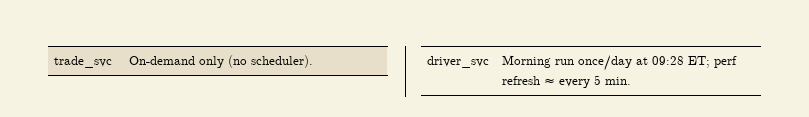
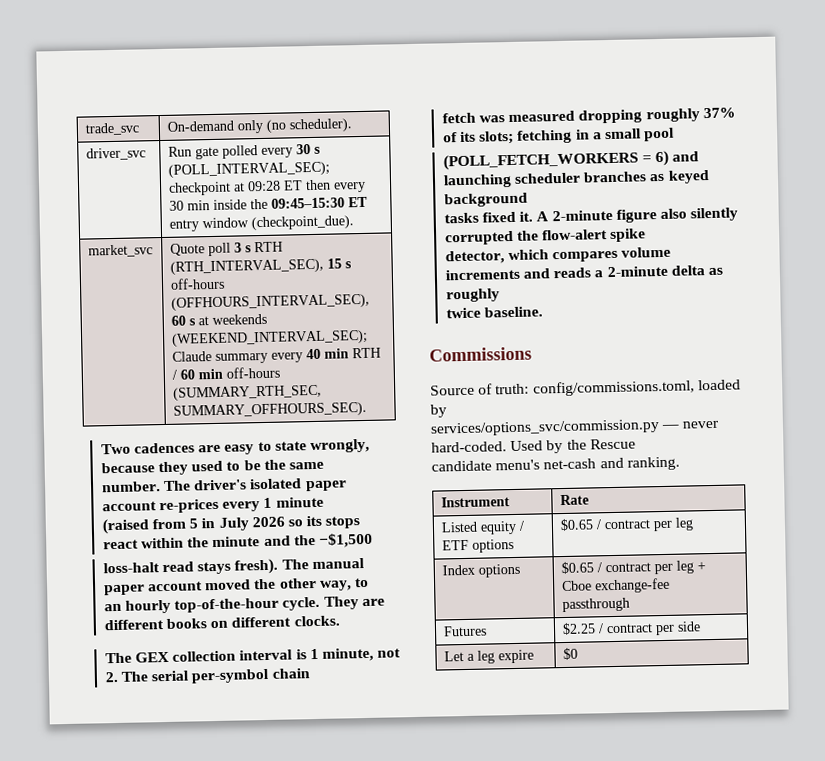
[502,55,738,71] [502,75,632,88] Morning run once/day at 09:28 ET; perf refresh ≈ every 5 min. -> [167,144,321,160] [167,161,330,178] [167,179,366,196] [168,196,368,211] [168,215,354,232] [87,244,153,258] [169,241,283,257] [169,258,352,275] [169,277,225,290] [170,293,370,311] [170,313,267,326] [171,329,368,347] [171,347,381,364] [171,366,280,380] [172,384,322,401] [172,401,367,419] [100,438,370,455] [100,459,324,476] [100,478,347,493] [101,496,324,514] [101,515,361,535] [102,532,373,550] [102,557,365,575] [103,577,369,596] [103,596,385,614] [103,615,340,631] [104,647,402,664] [104,668,310,684] [441,107,736,124] [442,127,676,145] [442,150,700,171] [442,170,710,189] [443,192,528,208] [443,207,739,224] [444,228,647,246] [444,246,672,265] [444,265,723,281] [445,288,500,303] [445,306,544,319] [429,346,532,362] [430,379,741,397] [430,404,447,418] [430,419,721,437] [431,438,636,454] [431,456,680,472] [440,496,510,508] [559,494,589,506] [440,520,525,535] [441,539,514,553] [559,517,694,532] [441,563,520,578] [560,560,706,575] [561,577,670,594] [561,597,630,613] [442,625,487,637] [561,621,701,636] [443,649,534,664] [562,647,578,661] Run gate polled every 30 s (POLL_INTERVAL_SEC); checkpoint at 09:28 ET then every 30 min inside the 09:45–15:30 ET entry window (checkpoint_due). // market_svc | Quote poll 3 s RTH (RTH_INTERVAL_SEC), 15 s off-hours (OFFHOURS_INTERVAL_SEC), 60 s at weekends (WEEKEND_INTERVAL_SEC); Claude summary every 40 min RTH / 60 min off-hours (SUMMARY_RTH_SEC, SUMMARY_OFFHOURS_SEC). // Two cadences are easy to state wrongly, because they used to be the same // number. The driver's isolated paper account re-prices every 1 minute // (raised from 5 in July 2026 so its stops react within the minute and the −$1,500 // loss-halt read stays fresh). The manual paper account moved the other way, to // an hourly top-of-the-hour cycle. They are different books on different clocks. // The GEX collection interval is 1 minute, not 2. The serial per-symbol chain // fetch was measured dropping roughly 37% of its slots; fetching in a small pool // (POLL_FETCH_WORKERS = 6) and launching scheduler branches as keyed background // tasks fixed it. A 2-minute figure also silently corrupted the flow-alert spike // detector, which compares volume increments and reads a 2-minute delta as roughly // twice baseline. // Commissions // Source of truth: config/commissions.toml, loaded by // services/options_svc/commission.py — never hard-coded. Used by the Rescue // candidate menu's net-cash and ranking. // Instrument | Rate // Listed equity / ETF options | $0.65 / contract per leg // Index options | $0.65 / contract per leg + Cboe exchange-fee passthrough // Futures | $2.25 / contract per side // Let a leg expire | $0

